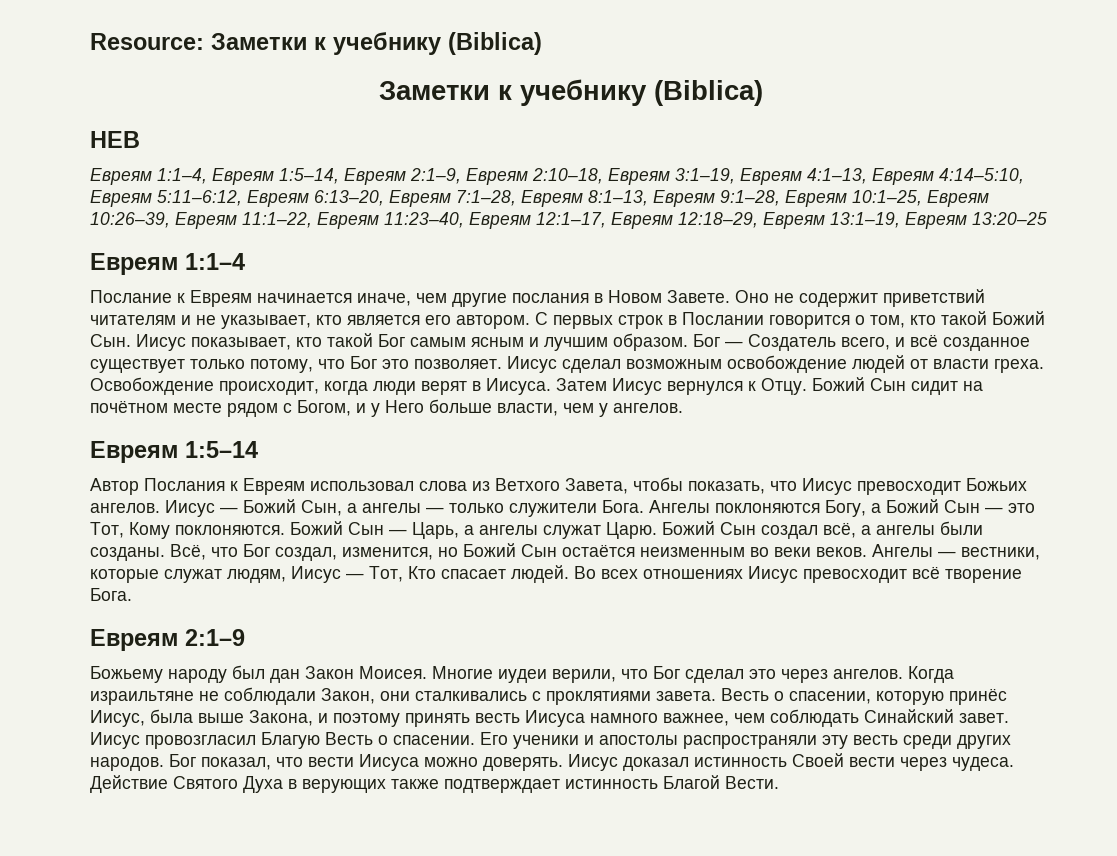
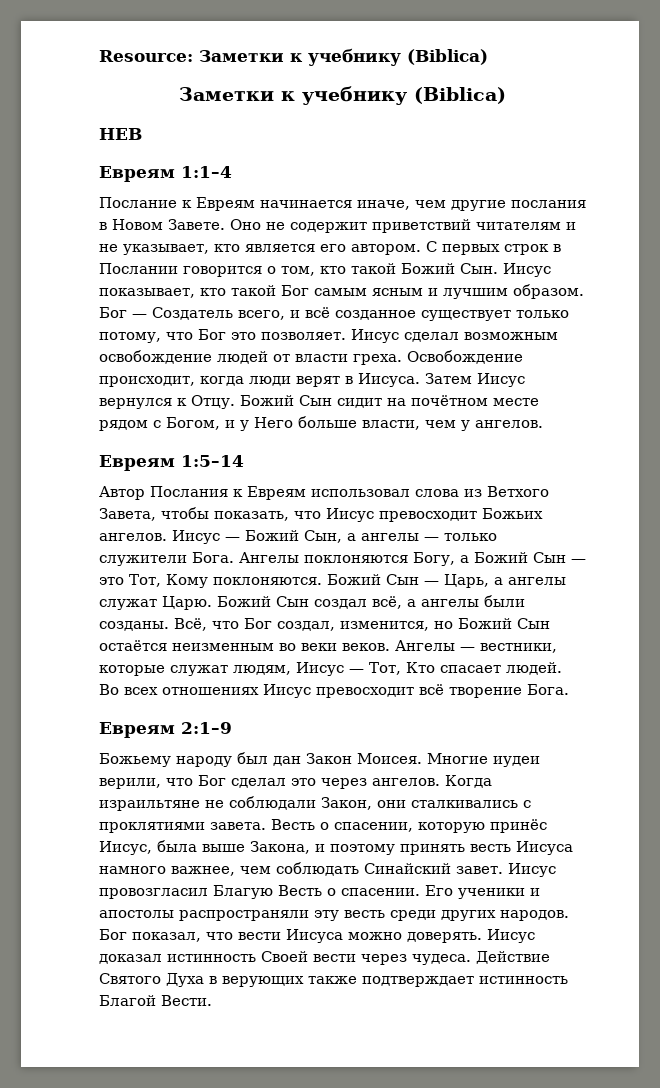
[90,168,1024,185] [90,190,989,207] [90,212,1047,229] // Евреям 1:1–4, Евреям 1:5–14, Евреям 2:1–9, Евреям 2:10–18, Евреям 3:1–19, Евреям 4:1–13, Евреям 4:14–5:10, Евреям 5:11–6:12, Евреям 6:13–20, Евреям 7:1–28, Евреям 8:1–13, Евреям 9:1–28, Евреям 10:1–25, Евреям 10:26–39, Евреям 11:1–22, Евреям 11:23–40, Евреям 12:1–17, Евреям 12:18–29, Евреям 13:1–19, Евреям 13:20–25 -> (142, 134) none

